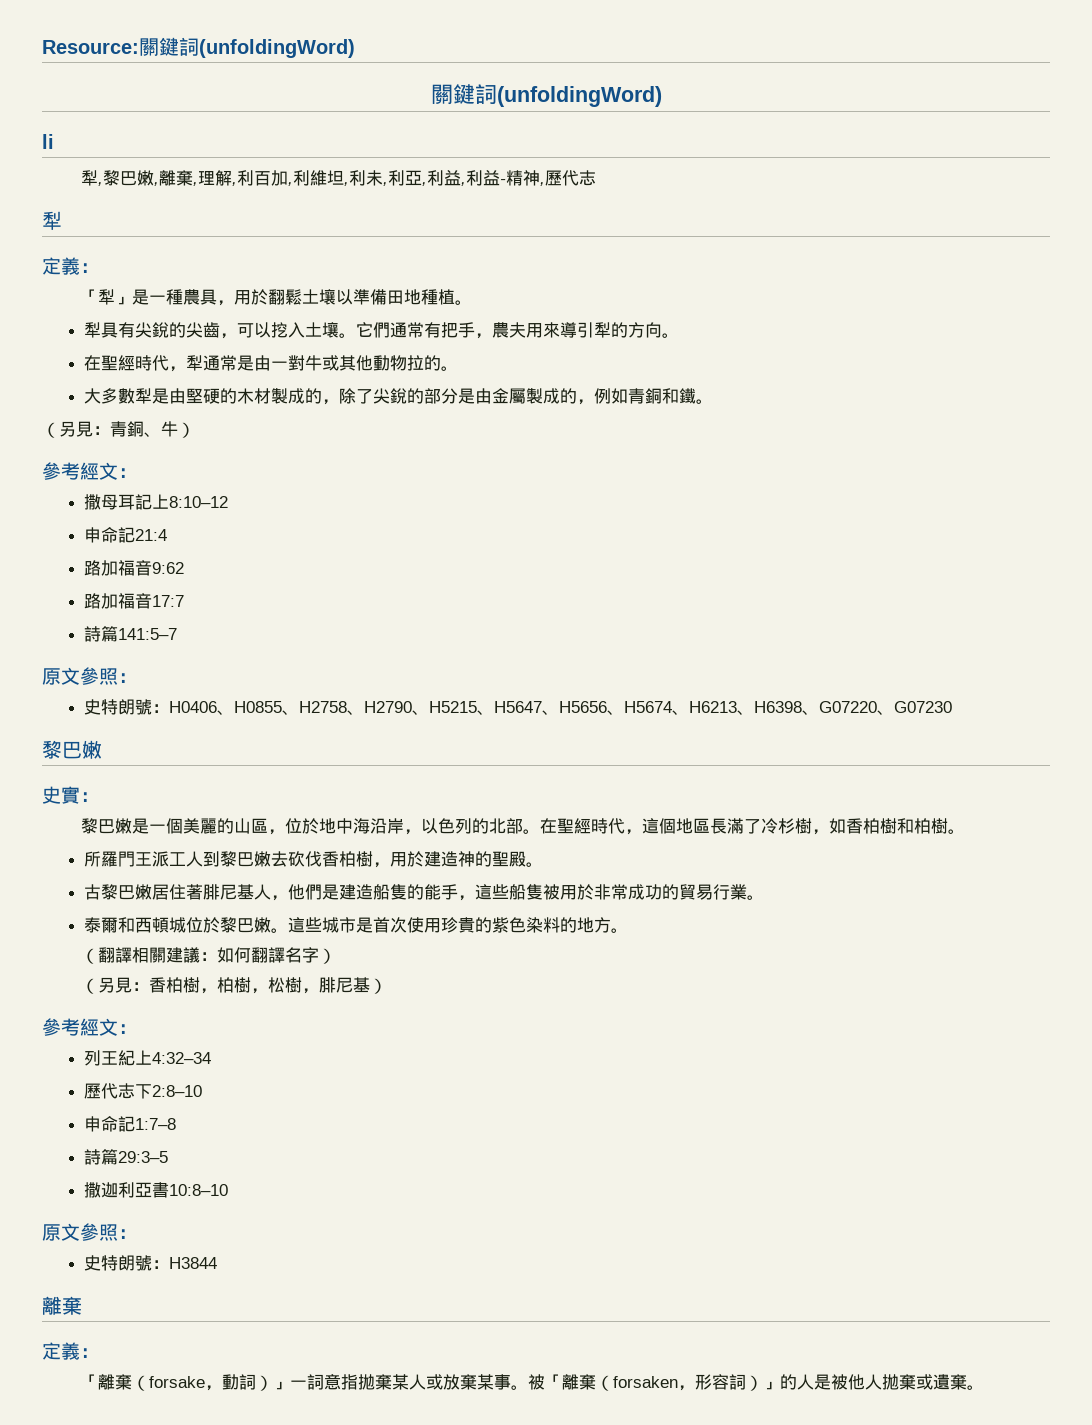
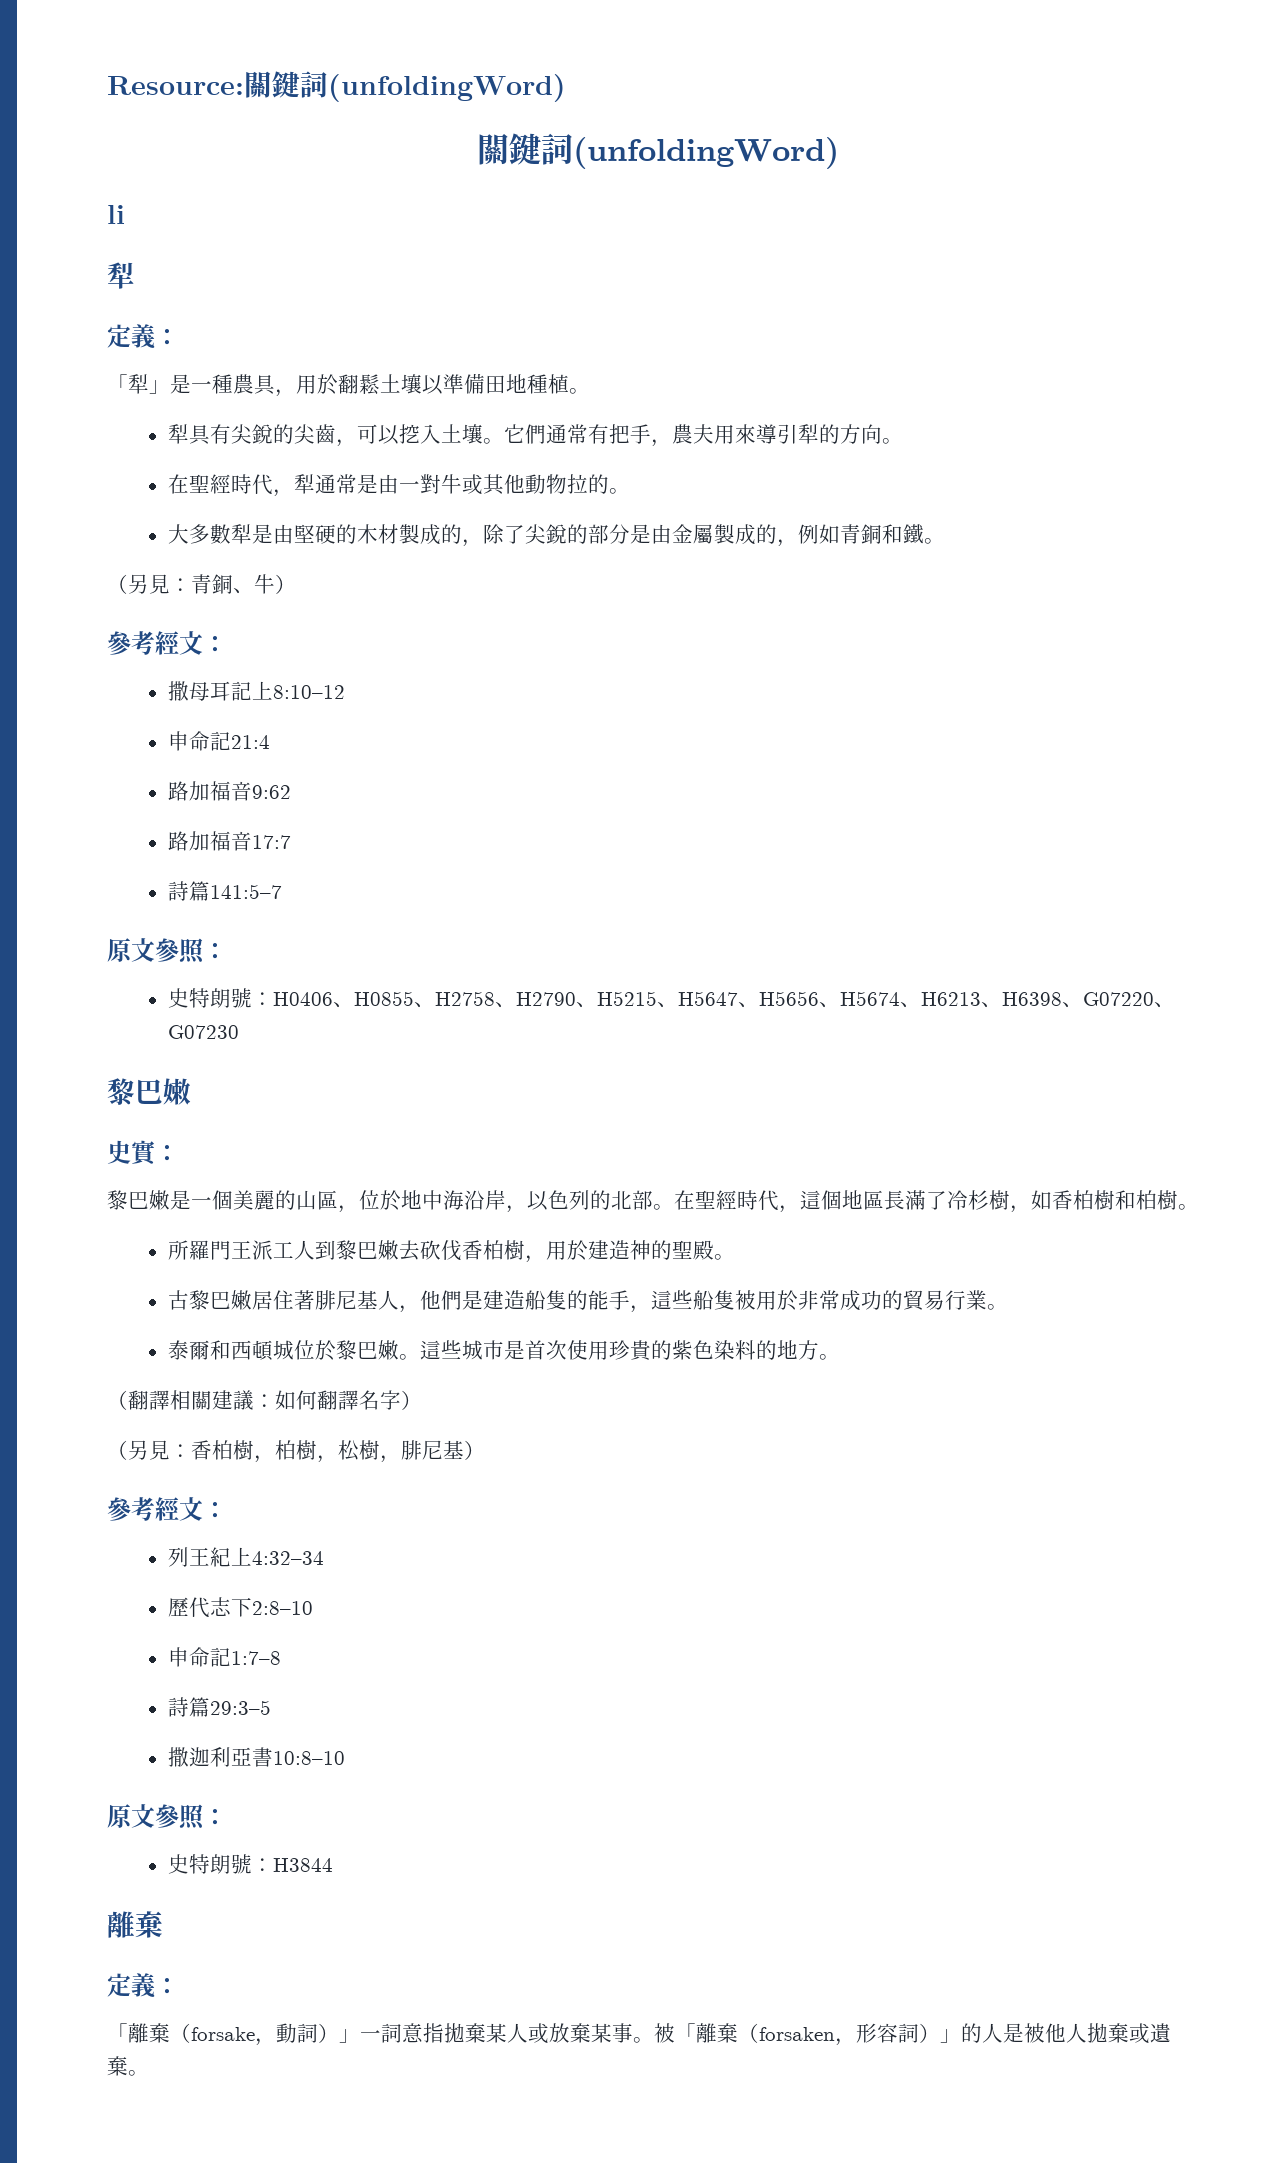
[80,170,596,186] // 犁,黎巴嫩,離棄,理解,利百加,利維坦,利未,利亞,利益,利益-精神,歷代志 -> (125, 214) none

